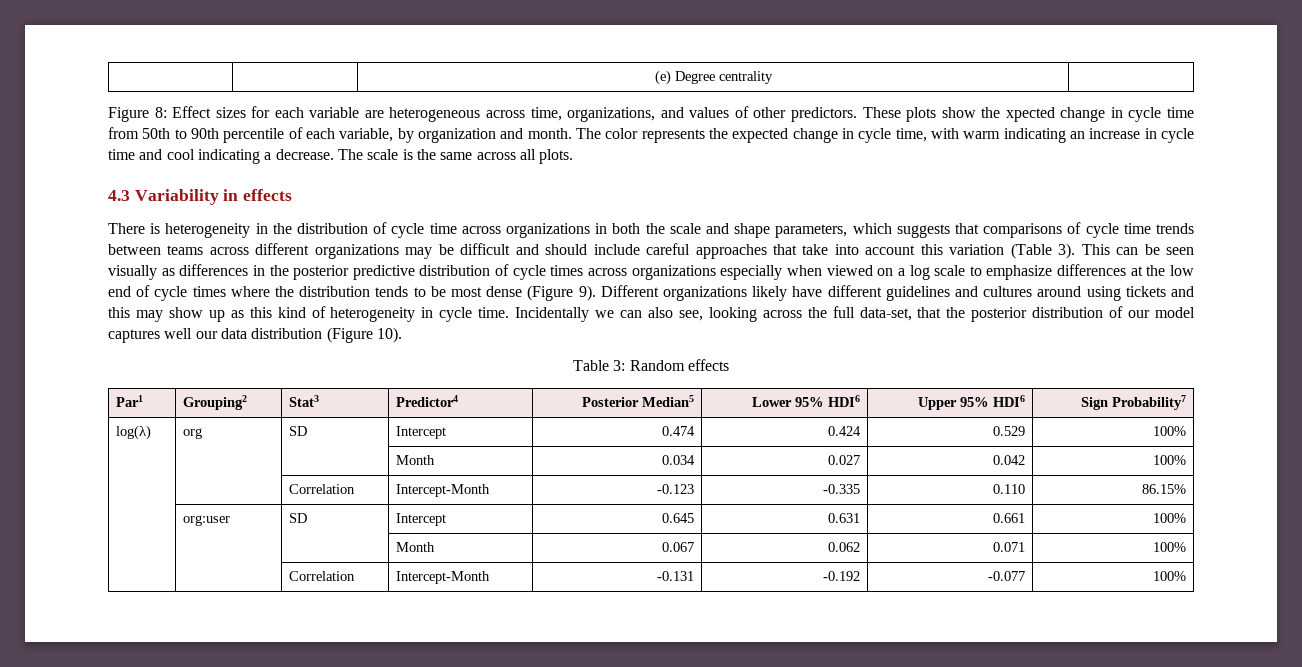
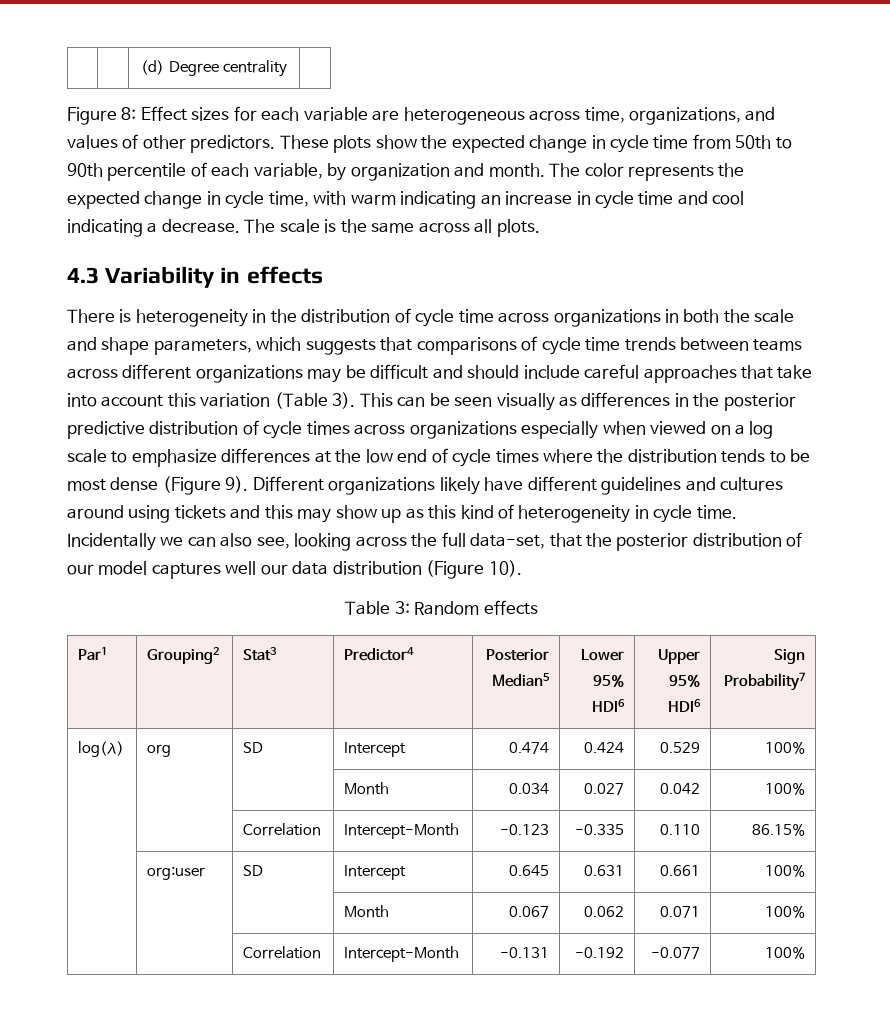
[654,70,671,85] | | (e) -> [141,60,165,75] | | (d)
[1005,107,1055,122] xpected -> [451,135,525,153] expected

